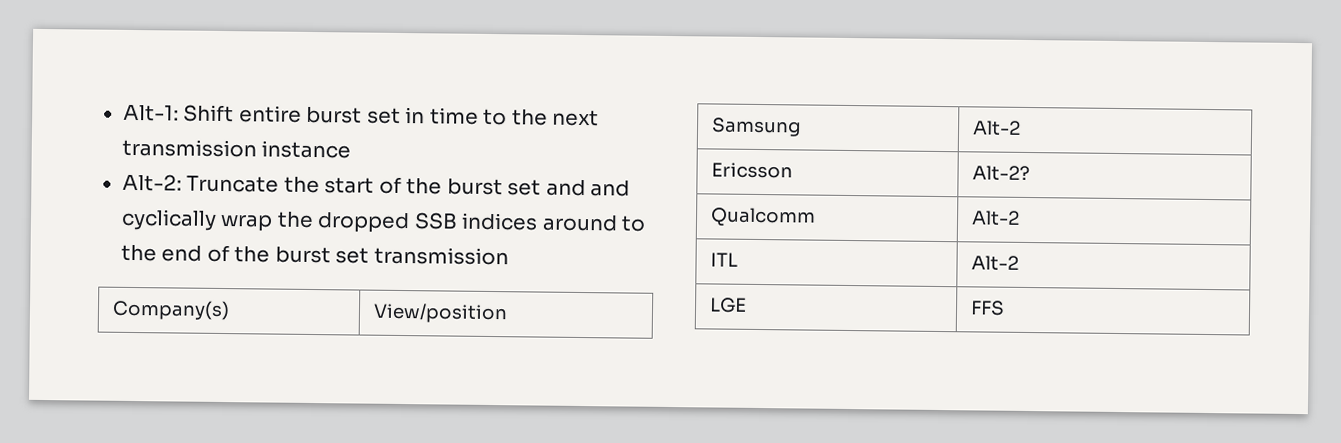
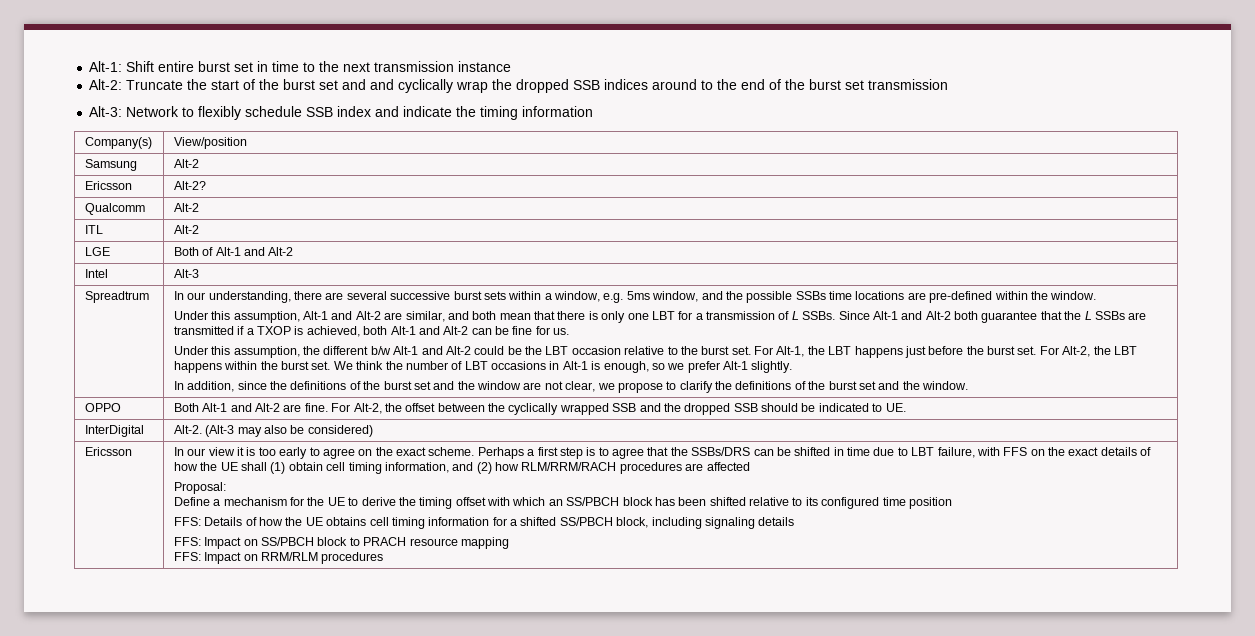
(509, 256) none -> [89,106,594,120] // Alt-3: Network to flexibly schedule SSB index and indicate the timing information
[969,300,1005,316] FFS -> [173,247,294,256] [84,269,108,278] [173,269,199,278] [84,291,149,303] [173,291,1097,303] [173,311,1147,323] [173,326,570,337] [173,346,1137,358] [173,361,793,373] [173,381,969,393] [84,403,121,412] [173,403,906,415] [84,425,144,437] [173,425,373,437] [84,447,132,456] [173,447,1152,459] [173,462,750,474] [173,482,226,494] [173,497,952,509] [173,517,795,529] [173,537,509,549] [173,552,384,564] Both of Alt-1 and Alt-2 // Intel | Alt-3 // Spreadtrum | In our understanding, there are several successive burst sets within a window, e.g. 5ms window, and the possible SSBs time locations are pre-defined within the window. // Under this assumption, Alt-1 and Alt-2 are similar, and both mean that there is only one LBT for a transmission of L SSBs. Since Alt-1 and Alt-2 both guarantee that the L SSBs are transmitted if a TXOP is achieved, both Alt-1 and Alt-2 can be fine for us. // Under this assumption, the different b/w Alt-1 and Alt-2 could be the LBT occasion relative to the burst set. For Alt-1, the LBT happens just before the burst set. For Alt-2, the LBT happens within the burst set. We think the number of LBT occasions in Alt-1 is enough, so we prefer Alt-1 slightly. // In addition, since the definitions of the burst set and the window are not clear, we propose to clarify the definitions of the burst set and the window. // OPPO | Both Alt-1 and Alt-2 are fine. For Alt-2, the offset between the cyclically wrapped SSB and the dropped SSB should be indicated to UE. // InterDigital | Alt-2. (Alt-3 may also be considered) // Ericsson | In our view it is too early to agree on the exact scheme. Perhaps a first step is to agree that the SSBs/DRS can be shifted in time due to LBT failure, with FFS on the exact details of how the UE shall (1) obtain cell timing information, and (2) how RLM/RRM/RACH procedures are affected // Proposal: // Define a mechanism for the UE to derive the timing offset with which an SS/PBCH block has been shifted relative to its configured time position // FFS: Details of how the UE obtains cell timing information for a shifted SS/PBCH block, including signaling details // FFS: Impact on SS/PBCH block to PRACH resource mapping // FFS: Impact on RRM/RLM procedures

